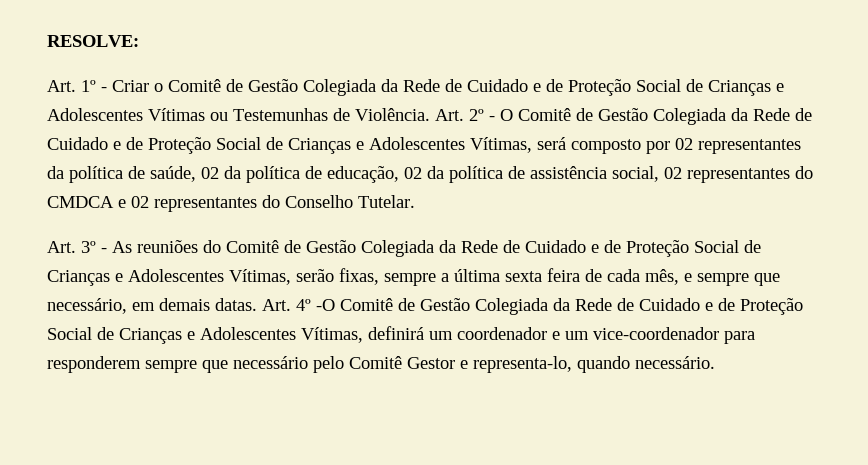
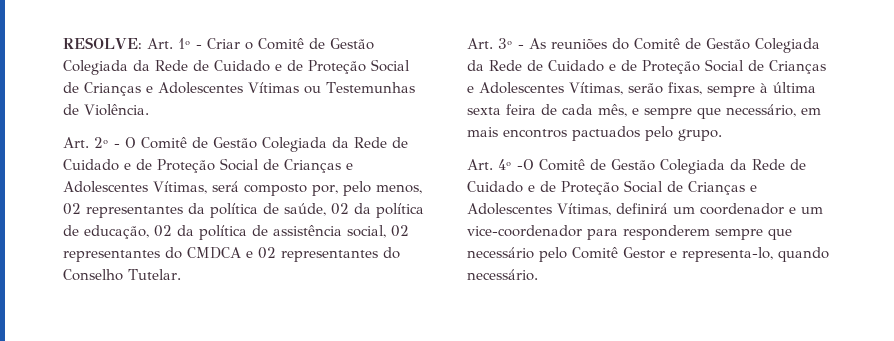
(139, 41) // -> (142, 43) none
(430, 114) none -> (149, 110) //
[646,141,670,154] por -> [312,181,422,196] por, pelo menos,
[441,273,449,282] a -> [760,83,768,93] à
[159,298,257,311] demais datas. -> [467,126,722,141] mais encontros pactuados pelo grupo. //

